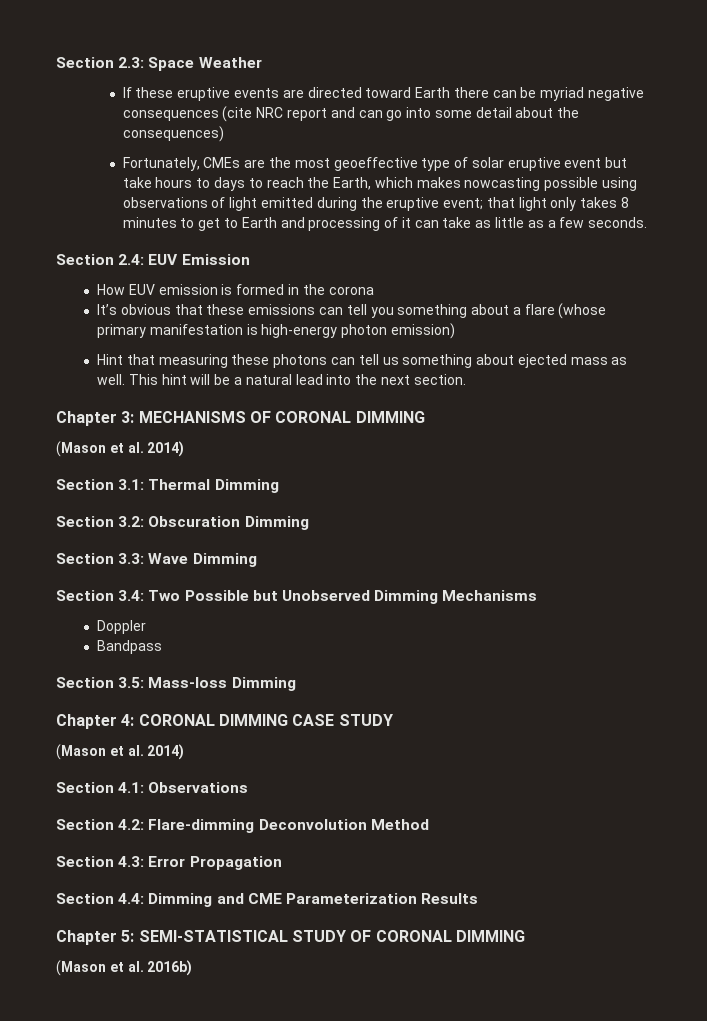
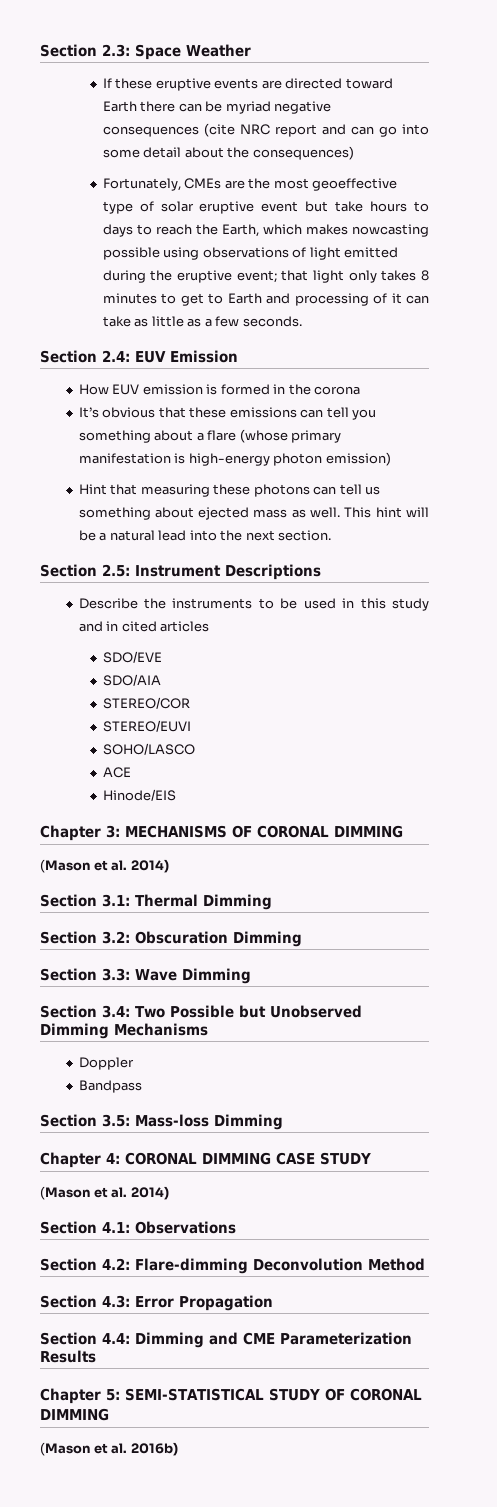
(466, 379) none -> [40,564,321,580] [78,598,429,611] [78,621,210,632] [102,651,162,663] [102,674,161,686] [102,697,190,709] [102,720,191,732] [102,743,195,755] [102,767,131,778] [102,789,176,801] // Section 2.5: Instrument Descriptions // Describe the instruments to be used in this study and in cited articles // SDO/EVE // SDO/AIA // STEREO/COR // STEREO/EUVI // SOHO/LASCO // ACE // Hinode/EIS

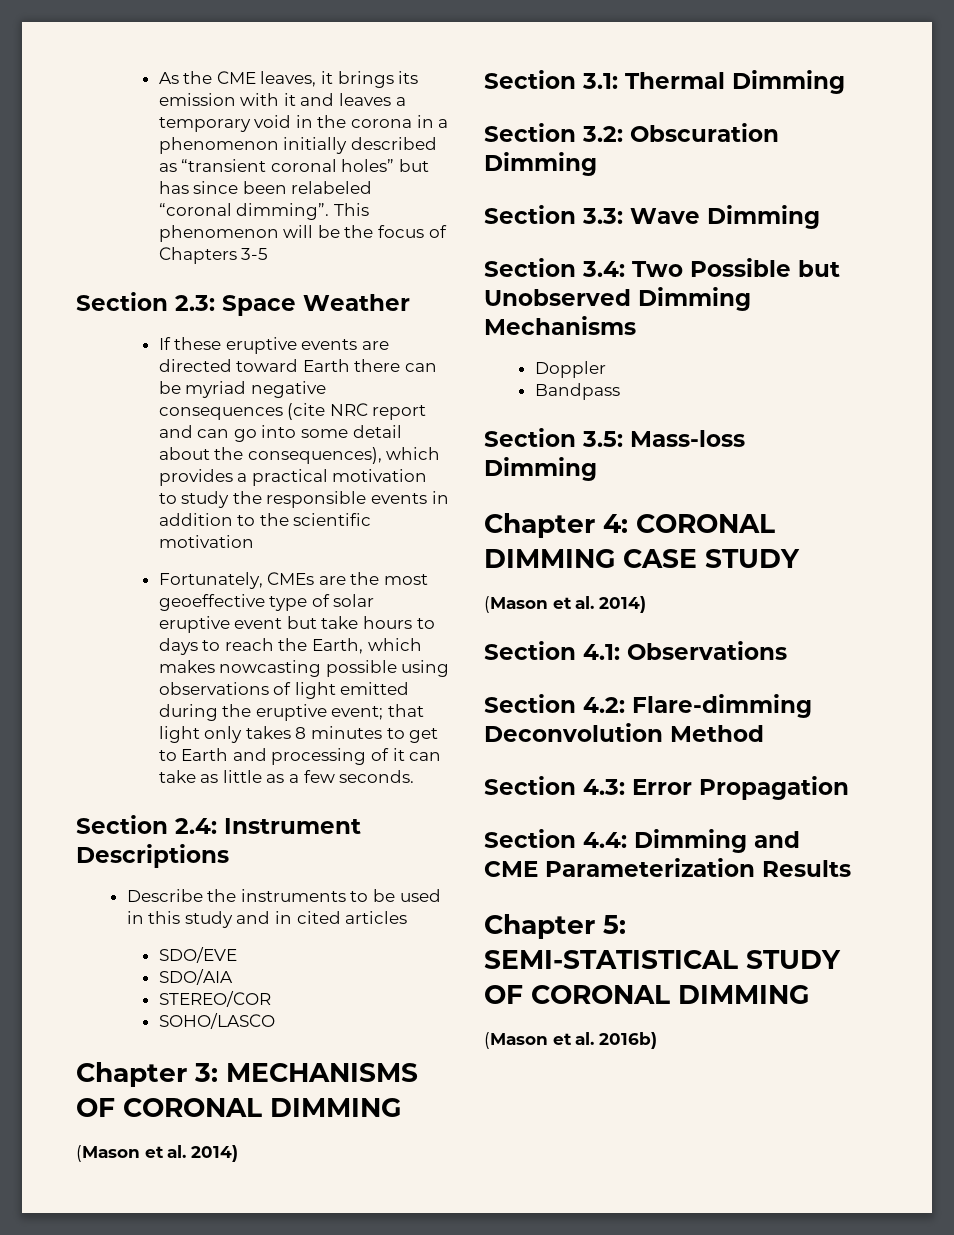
(40, 50) none -> [158,71,419,88] [158,93,406,106] [158,115,449,132] [158,137,437,154] [158,159,430,172] [158,181,373,194] [158,203,369,220] [158,225,447,242] [158,247,269,264] As the CME leaves, it brings its emission with it and leaves a temporary void in the corona in a phenomenon initially described as “transient coronal holes” but has since been relabeled “coronal dimming”. This phenomenon will be the focus of Chapters 3-5 //
[252,146,354,160] consequences) -> [247,447,441,464] [158,469,428,486] [158,491,449,508] [158,513,372,526] [158,535,254,548] consequences), which provides a practical motivation to study the responsible events in addition to the scientific motivation
[135,350,238,363] [78,384,361,395] [78,407,377,420] [78,429,342,443] [78,452,391,466] [78,484,381,497] [78,507,429,520] [78,530,332,541] [40,564,130,577] EUV Emission // How EUV emission is formed in the corona // It’s obvious that these emissions can tell you something about a flare (whose primary manifestation is high-energy photon emission) // Hint that measuring these photons can tell us something about ejected mass as well. This hint will be a natural lead into the next section. // Section 2.5: -> (217, 826) none
[102,720,191,732] // STEREO/EUVI -> (271, 999) none
[102,767,131,778] [102,789,176,801] // ACE // Hinode/EIS -> (275, 1021) none

